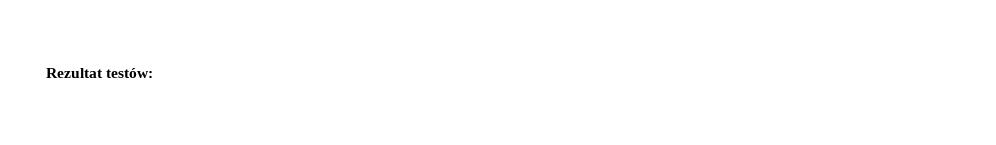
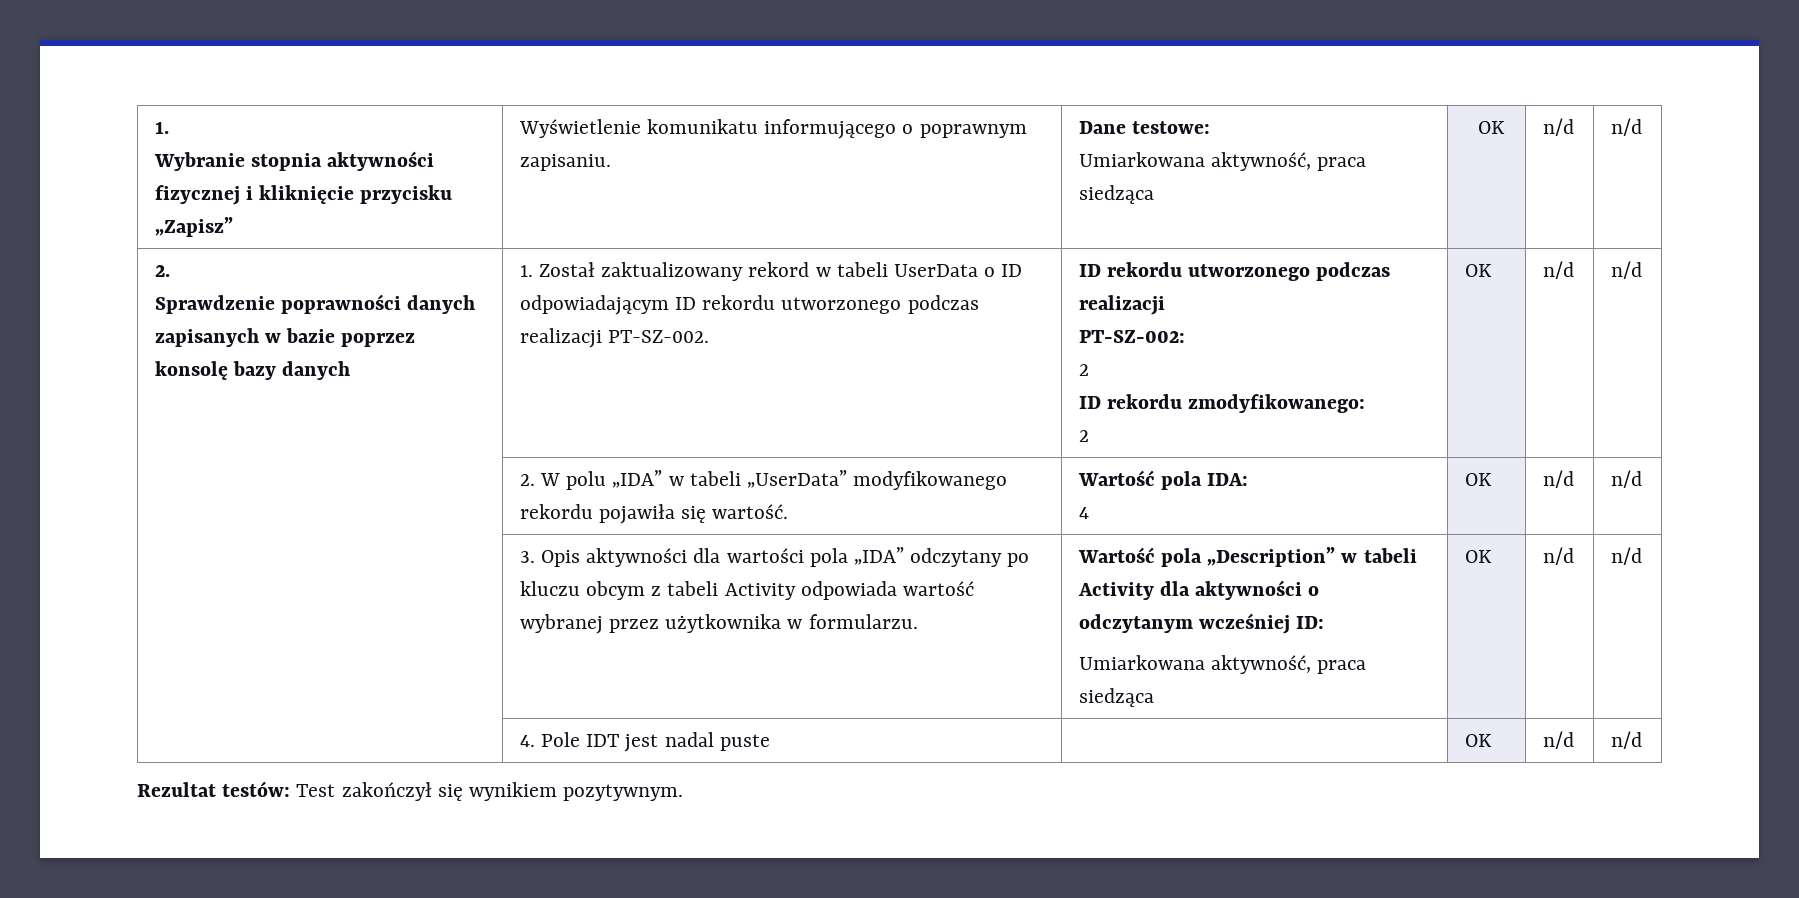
[46,68,154,78] Rezultat testów: -> [154,121,169,134] [153,151,435,171] [154,185,453,205] [154,217,233,237] [518,119,1027,139] [519,154,611,171] [1078,121,1211,134] [1078,152,1367,171] [1078,185,1154,204] [1477,121,1505,134] [1542,118,1574,136] [1610,118,1642,136] [154,265,170,277] [154,294,476,314] [154,328,416,347] [154,361,351,380] [519,262,1023,281] [519,295,979,315] [519,328,710,348] [1078,262,1391,281] [1078,295,1165,315] [1078,330,1185,343] [1078,364,1089,376] [1078,394,1366,413] [1078,430,1089,442] [1464,264,1492,277] [1542,261,1574,279] [1610,261,1642,279] [519,470,1008,490] [519,504,789,524] [1077,470,1249,490] [1078,507,1089,519] [1464,473,1492,486] [1542,470,1574,488] [1610,470,1642,488] [519,547,1030,567] [519,581,975,600] [519,614,918,634] [1077,547,1417,567] [1077,580,1320,600] [1078,613,1325,634] [1078,655,1367,674] [1078,688,1154,707] [1464,550,1492,563] [1542,547,1574,565] [1610,547,1642,565] [519,732,770,752] [1464,734,1492,747] [1542,731,1574,749] [1610,731,1642,749] [137,781,684,801] 1. // Wybranie stopnia aktywności fizycznej i kliknięcie przycisku „Zapisz” | Wyświetlenie komunikatu informującego o poprawnym zapisaniu. | Dane testowe: // Umiarkowana aktywność, praca siedząca | OK | n/d | n/d // 2. // Sprawdzenie poprawności danych zapisanych w bazie poprzez konsolę bazy danych | 1. Został zaktualizowany rekord w tabeli UserData o ID odpowiadającym ID rekordu utworzonego podczas realizacji PT-SZ-002. | ID rekordu utworzonego podczas realizacji // PT-SZ-002: // 2 // ID rekordu zmodyfikowanego: // 2 | OK | n/d | n/d // | 2. W polu „IDA” w tabeli „UserData” modyfikowanego rekordu pojawiła się wartość. | Wartość pola IDA: // 4 | OK | n/d | n/d // | 3. Opis aktywności dla wartości pola „IDA” odczytany po kluczu obcym z tabeli Activity odpowiada wartość wybranej przez użytkownika w formularzu. | Wartość pola „Description” w tabeli Activity dla aktywności o odczytanym wcześniej ID: // Umiarkowana aktywność, praca siedząca | OK | n/d | n/d // | 4. Pole IDT jest nadal puste | | OK | n/d | n/d // Rezultat testów: Test zakończył się wynikiem pozytywnym.

